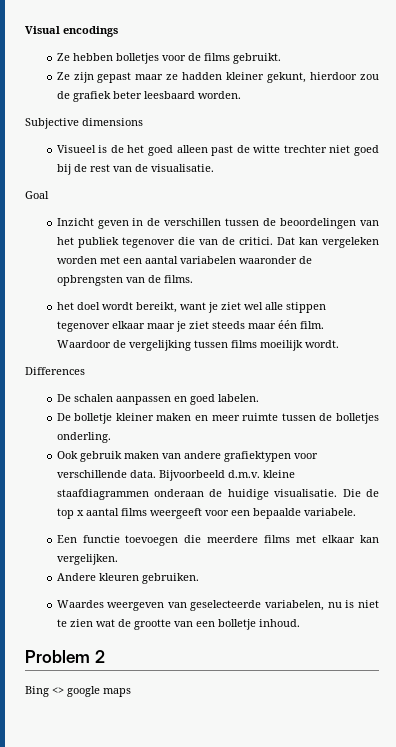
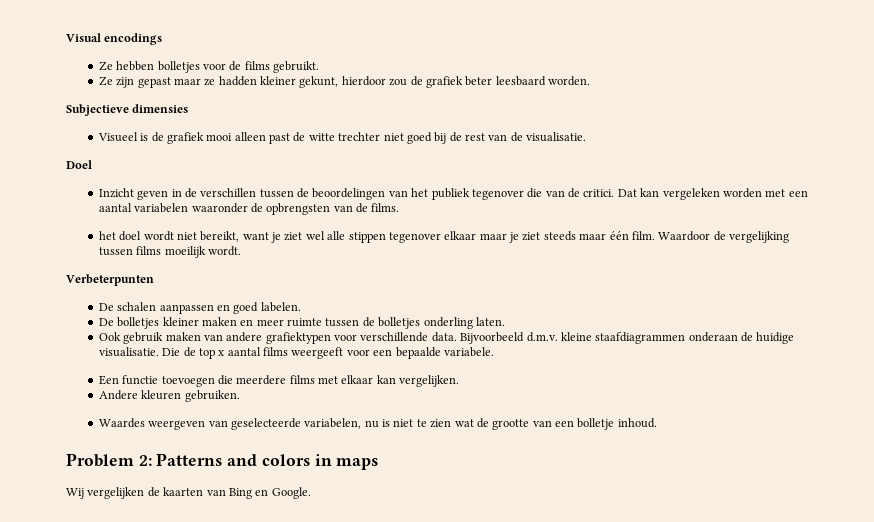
[25,118,143,129] Subjective dimensions -> [66,104,189,116] Subjectieve dimensies
[127,145,173,156] het goed -> [166,132,233,144] grafiek mooi
[25,191,49,199] Goal -> [66,160,92,169] Doel
(133, 306) none -> [176,232,197,240] niet
[25,367,85,375] Differences -> [66,274,154,286] Verbeterpunten
[74,413,113,424] bolletje -> [117,317,160,329] bolletjes
[56,432,111,443] onderling. -> [423,317,505,329] onderling laten.
[94,650,105,663] [25,686,131,697] 2 // Bing <> google maps -> [138,453,379,470] [66,487,311,499] 2: Patterns and colors in maps // Wij vergelijken de kaarten van Bing en Google.

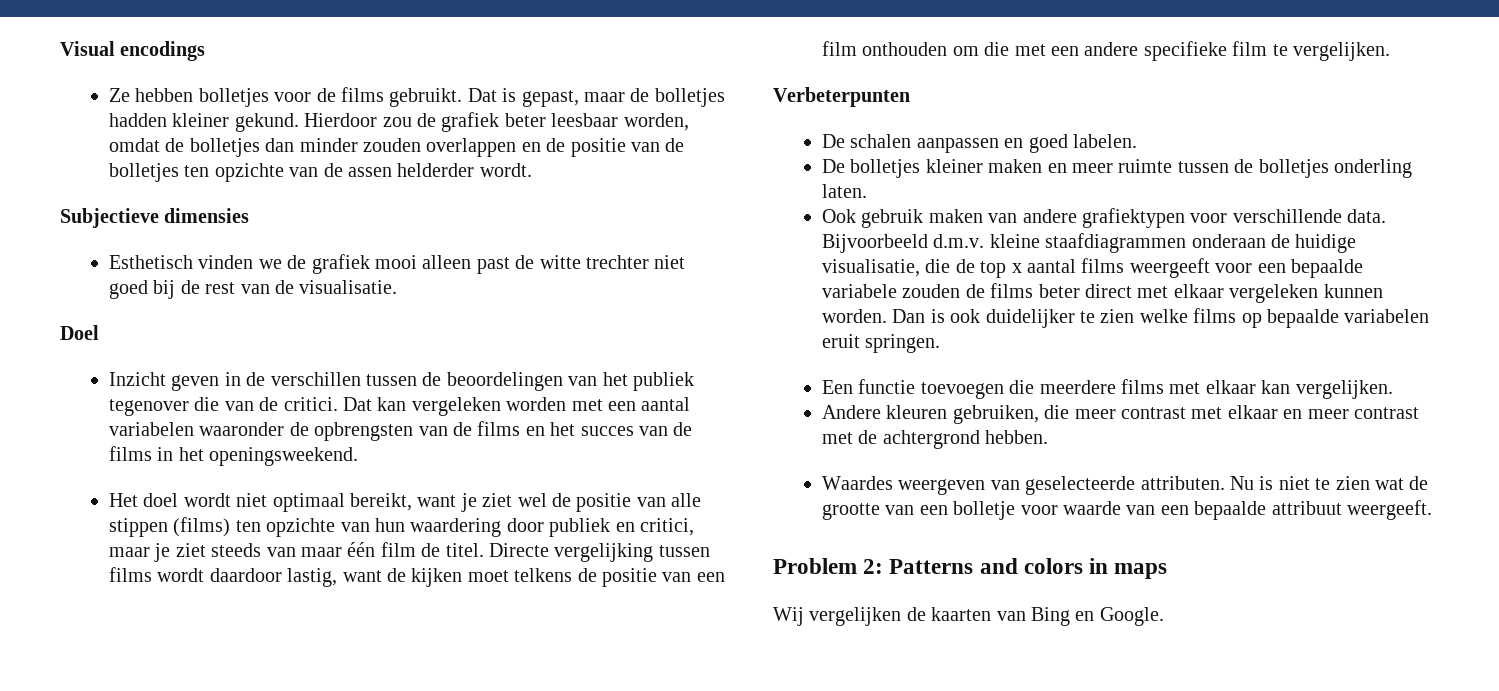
[98,76,591,88] // Ze zijn gepast maar ze hadden kleiner gekunt, hierdoor zou de grafiek beter leesbaard worden. -> [467,88,725,107] [109,112,689,132] [109,138,685,157] [109,163,532,182] Dat is gepast, maar de bolletjes hadden kleiner gekund. Hierdoor zou de grafiek beter leesbaar worden, omdat de bolletjes dan minder zouden overlappen en de positie van de bolletjes ten opzichte van de assen helderder wordt.
[97,132,149,142] Visueel is -> [109,255,282,269] Esthetisch vinden we
[371,203,400,212] [98,231,116,240] films. // het -> [477,421,693,436] [109,446,359,466] [109,493,139,507] films en het succes van de films in het openingsweekend. // Het
(197, 236) none -> [272,493,345,512] optimaal
[327,231,477,243] alle stippen tegenover elkaar -> [552,493,702,512] [109,517,695,537] de positie van alle stippen (films) ten opzichte van hun waardering door publiek en critici,
(576, 236) none -> [266,547,296,557] van
[631,231,790,243] [98,246,241,258] film. Waardoor de vergelijking tussen films moeilijk wordt. -> [380,542,710,562] [109,567,725,587] [822,41,1391,61] film de titel. Directe vergelijking tussen films wordt daardoor lastig, want de kijken moet telkens de positie van een film onthouden om die met een andere specifieke film te vergelijken.
[98,347,181,357] visualisatie. Die -> [822,259,951,277] visualisatie, die
[443,347,494,357] variabele. -> [822,283,1383,303] [822,308,1430,328] [822,334,941,353] variabele zouden de films beter direct met elkaar vergeleken kunnen worden. Dan is ook duidelijker te zien welke films op bepaalde variabelen eruit springen.
[184,390,240,402] gebruiken. -> [952,405,1420,424] [822,430,1049,449] gebruiken, die meer contrast met elkaar en meer contrast met de achtergrond hebben.
[304,418,379,429] variabelen, nu -> [1140,476,1255,490] attributen. Nu
[617,418,657,428] inhoud. -> [1020,500,1433,520] voor waarde van een bepaalde attribuut weergeeft.

